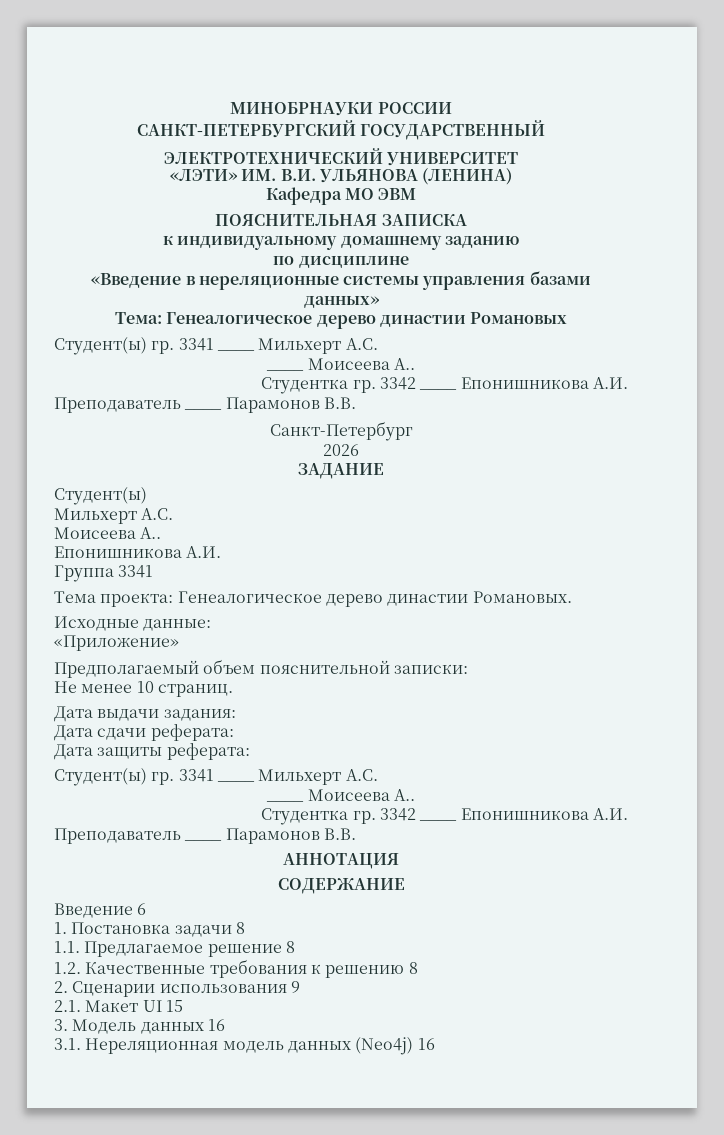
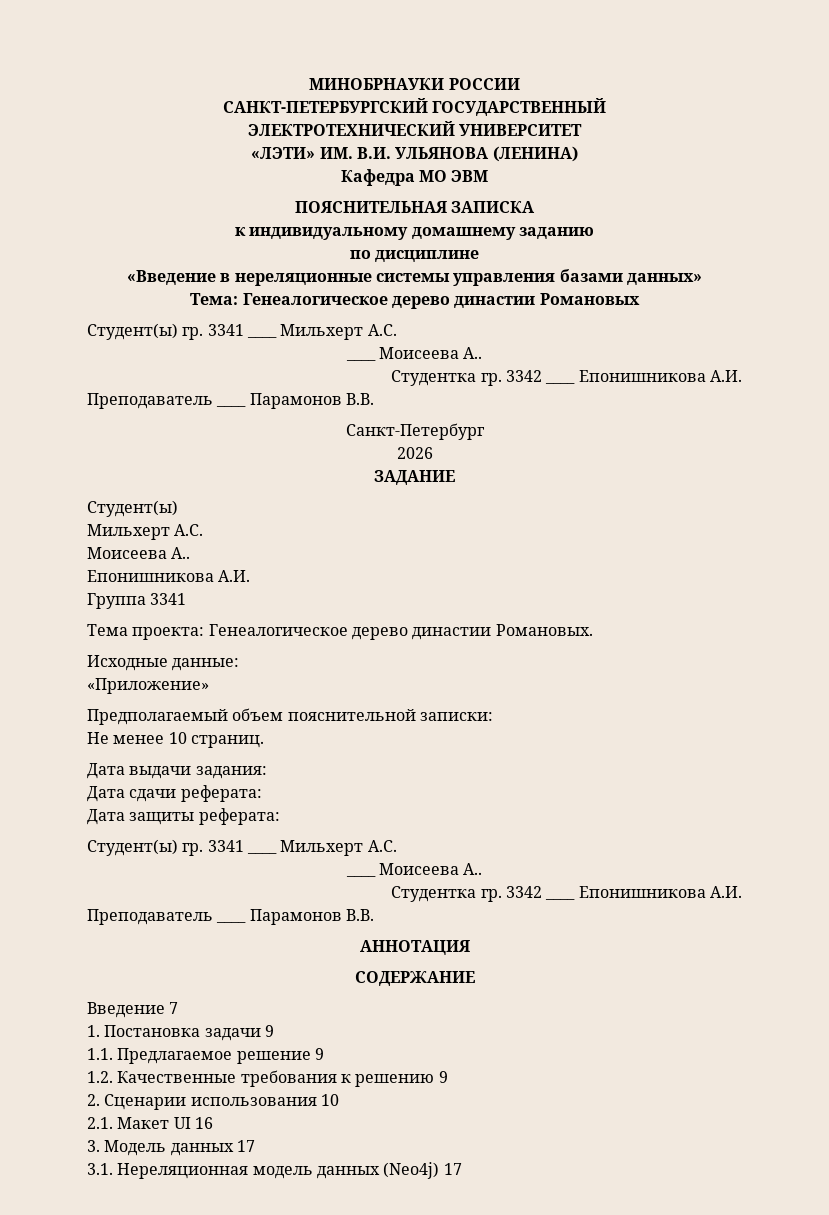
[137,903,147,915] 6 -> [169,1002,179,1014] 7
[235,922,245,934] 8 -> [264,1025,274,1037] 9
[285,941,295,953] 8 -> [314,1048,324,1060] 9
[408,962,418,974] 8 -> [438,1071,448,1083] 9
[290,981,300,993] 9 -> [320,1094,339,1106] 10
[165,1000,183,1012] 15 -> [194,1117,213,1129] 16
[207,1019,225,1031] 16 -> [236,1140,255,1152] 17
[417,1038,435,1050] 16 -> [443,1163,462,1175] 17

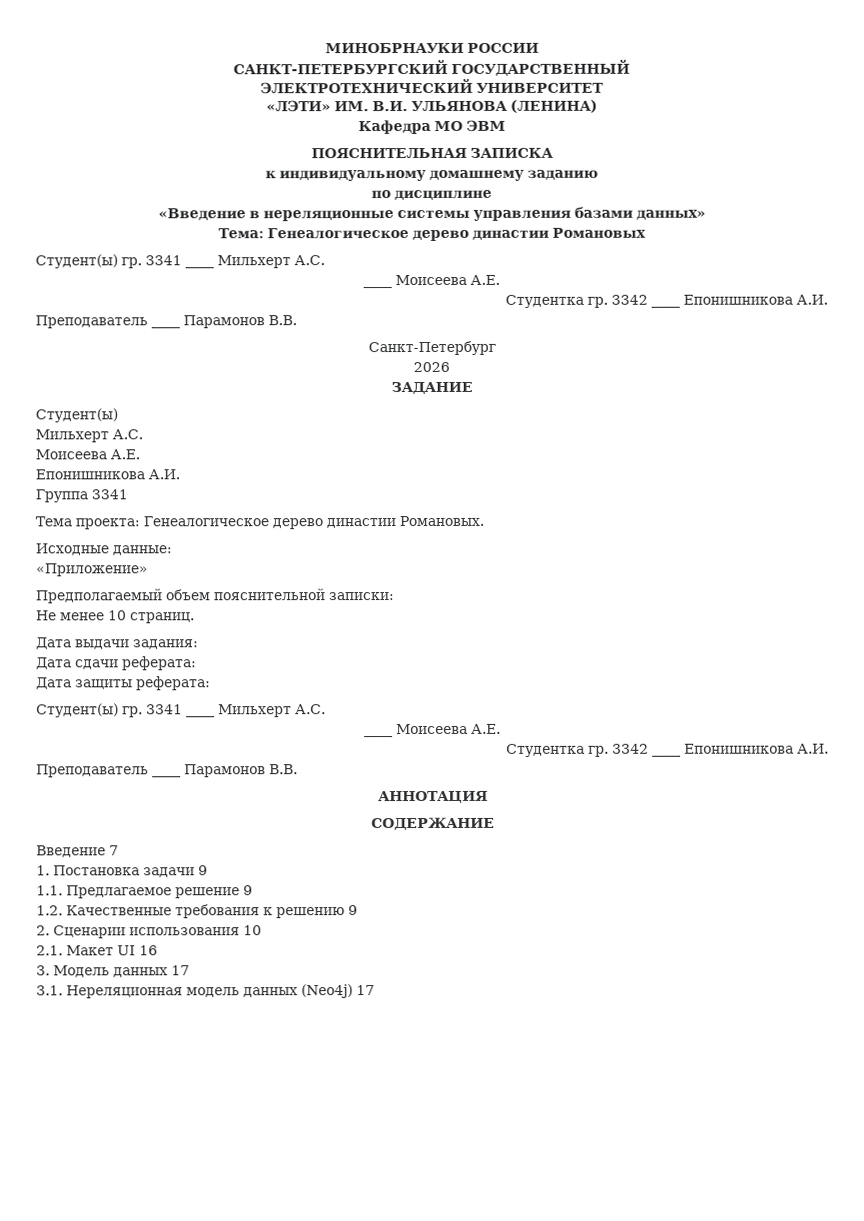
[463,347,483,359] А.. -> [470,274,500,285] А.Е.
[171,547,191,559] А.. -> [110,449,140,460] А.Е.
[463,863,483,875] А.. -> [471,723,501,734] А.Е.

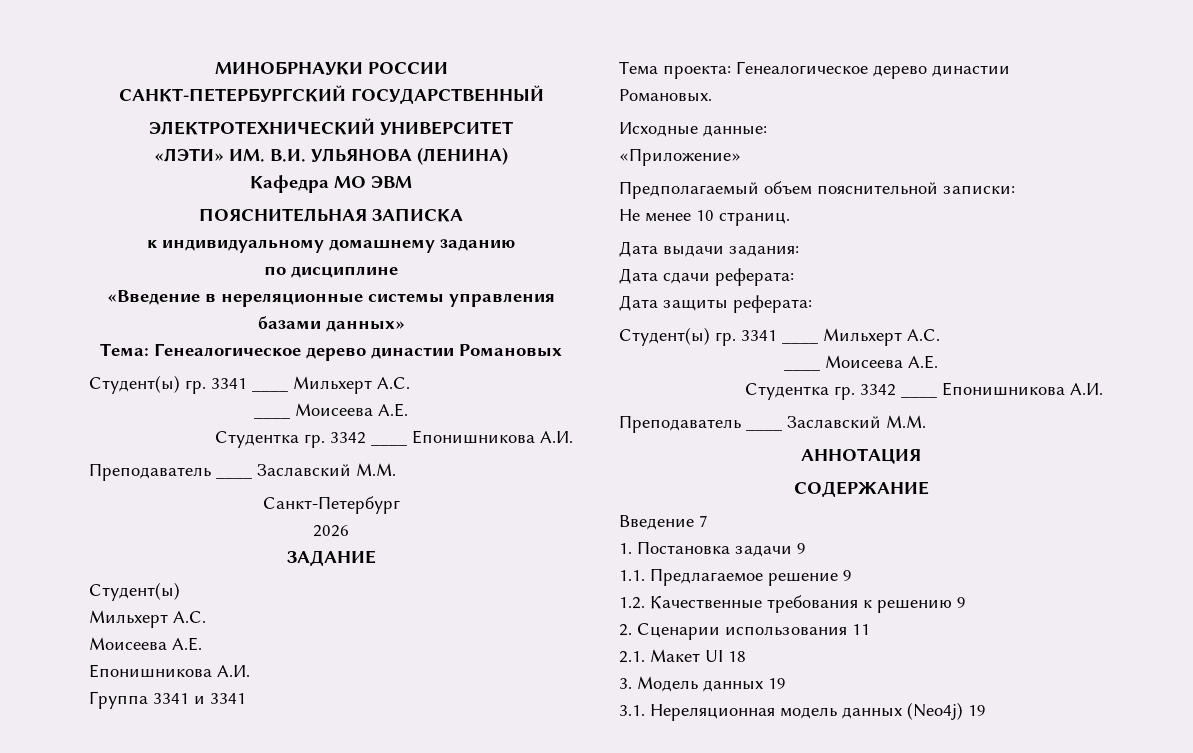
[183,315,297,329] Парамонов В.В. -> [257,463,396,477] Заславский М.М.
(128, 494) none -> [194,693,246,704] и 3341
[184,764,298,778] Парамонов В.В. -> [787,415,926,429] Заславский М.М.
[243,925,262,936] 10 -> [852,624,870,635] 11
[139,945,158,956] 16 -> [728,651,746,662] 18
[171,965,190,976] 17 -> [768,678,786,689] 19
[356,985,375,996] 17 -> [968,705,986,716] 19

